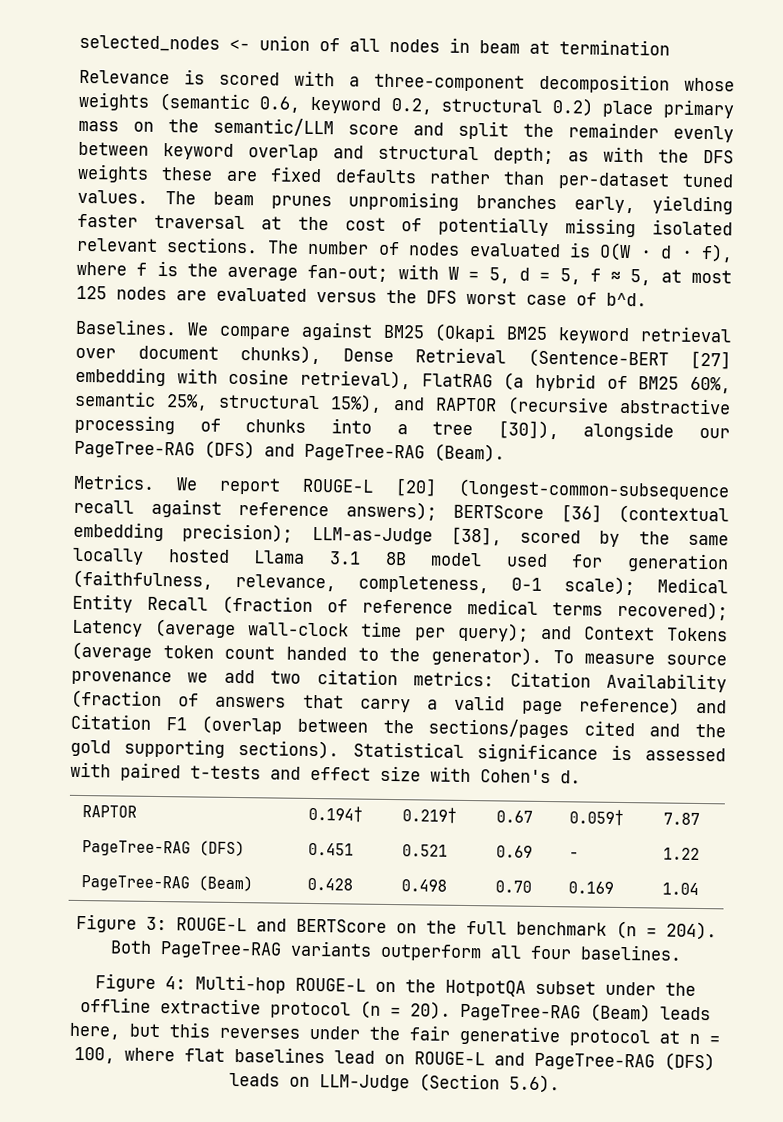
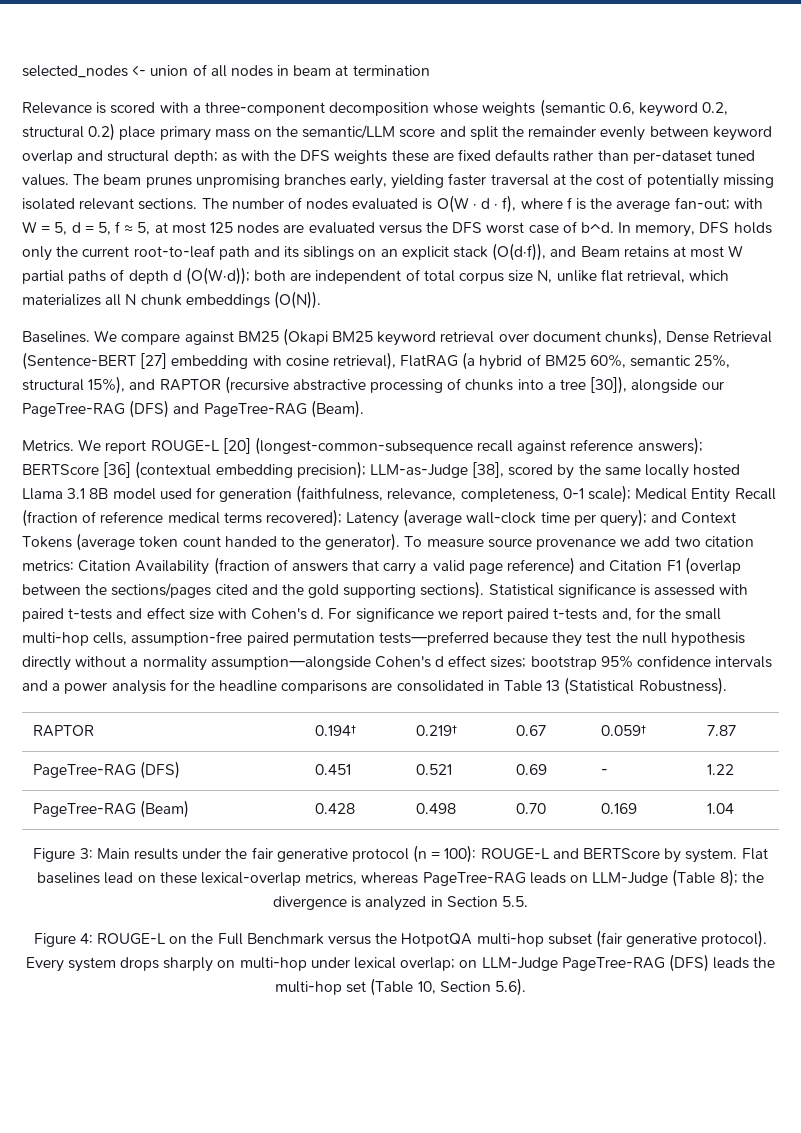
(647, 299) none -> [618,222,772,237] [22,243,744,261] [22,267,730,285] [22,291,321,309] In memory, DFS holds only the current root-to-leaf path and its siblings on an explicit stack (O(d·f)), and Beam retains at most W partial paths of depth d (O(W·d)); both are independent of total corpus size N, unlike flat retrieval, which materializes all N chunk embeddings (O(N)).
(581, 777) none -> [328,607,722,622] [22,631,746,647] [22,655,773,671] [22,677,727,695] For significance we report paired t-tests and, for the small multi-hop cells, assumption-free paired permutation tests—preferred because they test the null hypothesis directly without a normality assumption—alongside Cohen's d effect sizes; bootstrap 95% confidence intervals and a power analysis for the headline comparisons are consolidated in Table 13 (Statistical Robustness).
[175,917,717,941] [109,940,682,962] [94,973,696,997] [79,997,711,1023] [68,1022,300,1040] ROUGE-L and BERTScore on the full benchmark (n = 204). Both PageTree-RAG variants outperform all four baselines. // Figure 4: Multi-hop ROUGE-L on the HotpotQA subset under the offline extractive protocol (n = 20). PageTree-RAG (Beam) leads here, but this reverses -> [96,848,178,860] Main results
[658,1030,720,1045] [73,1046,715,1072] [228,1072,500,1093] at n = 100, where flat baselines lead on ROUGE-L and PageTree-RAG (DFS) leads on LLM-Judge (Section -> [413,845,768,863] [37,869,764,887] [273,896,528,911] [33,930,768,948] [25,954,776,972] [275,978,491,996] (n = 100): ROUGE-L and BERTScore by system. Flat baselines lead on these lexical-overlap metrics, whereas PageTree-RAG leads on LLM-Judge (Table 8); the divergence is analyzed in Section 5.5. // Figure 4: ROUGE-L on the Full Benchmark versus the HotpotQA multi-hop subset (fair generative protocol). Every system drops sharply on multi-hop under lexical overlap; on LLM-Judge PageTree-RAG (DFS) leads the multi-hop set (Table 10, Section

